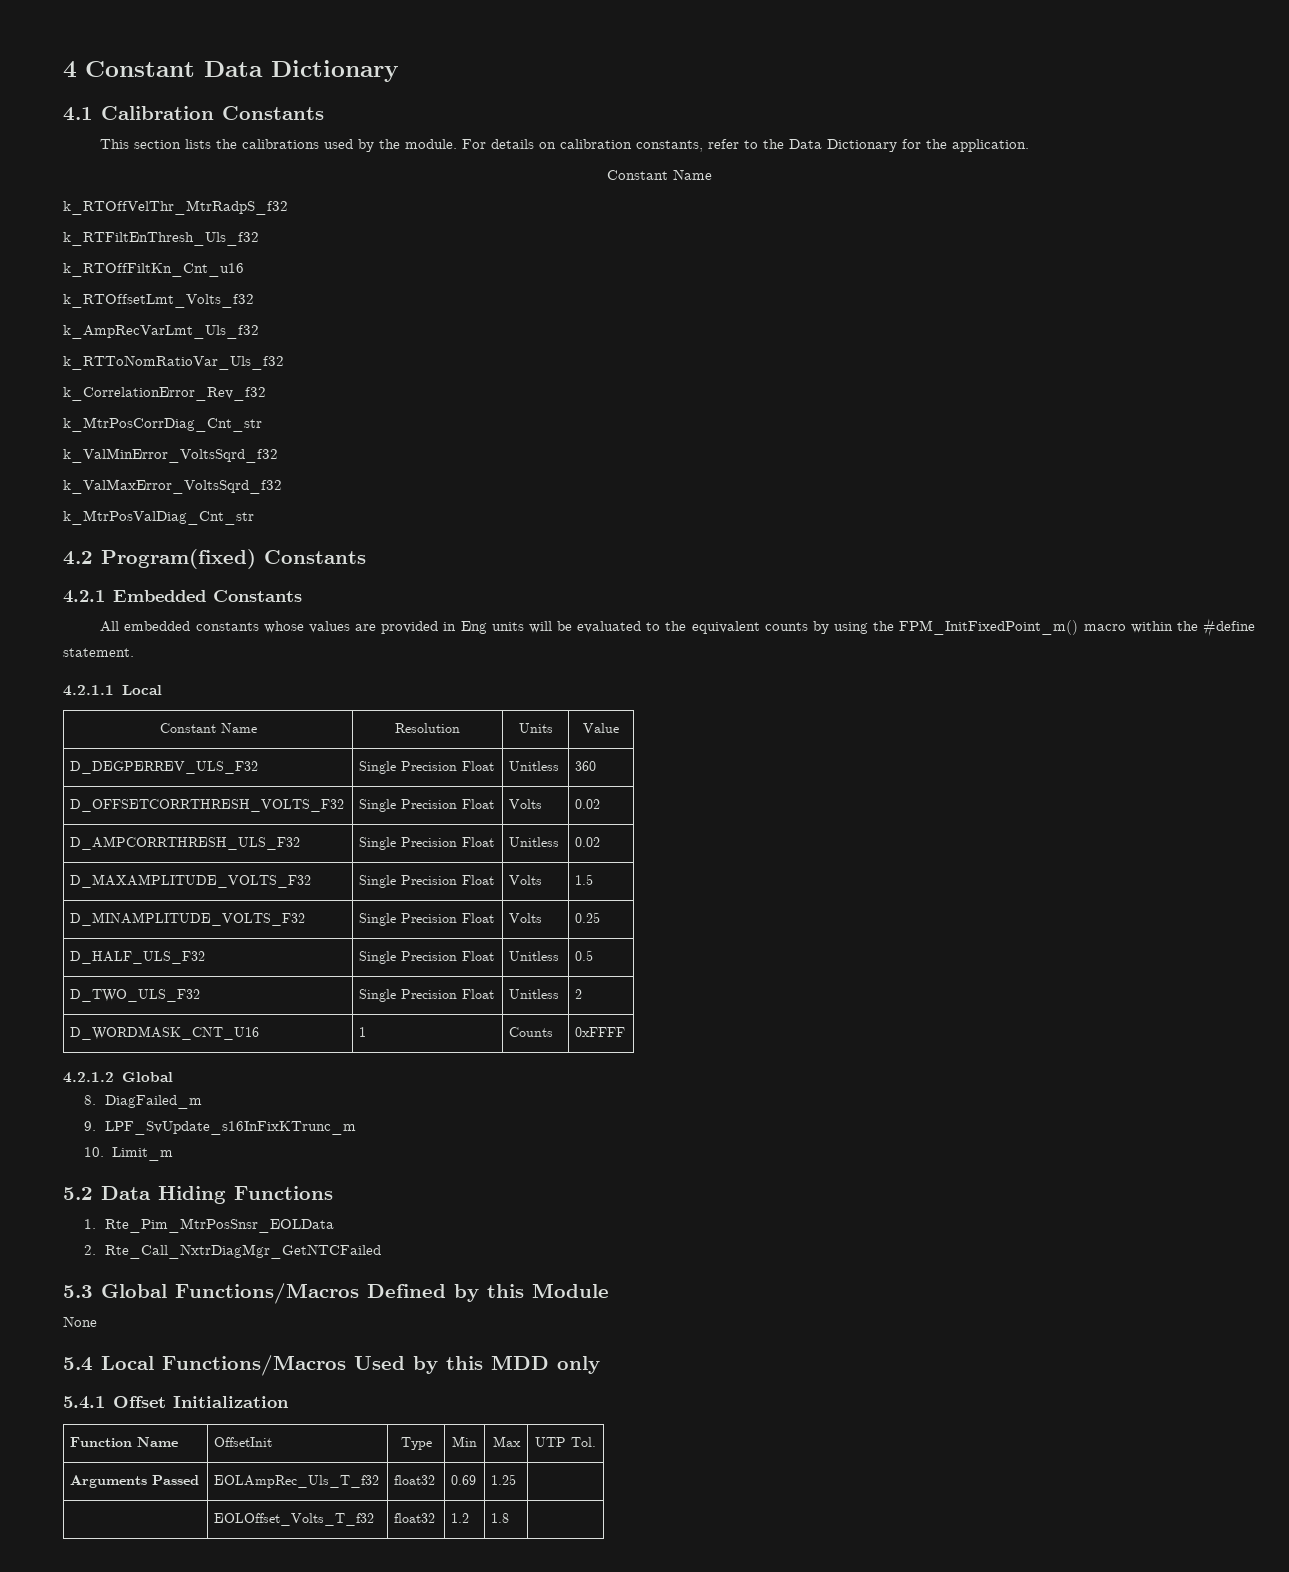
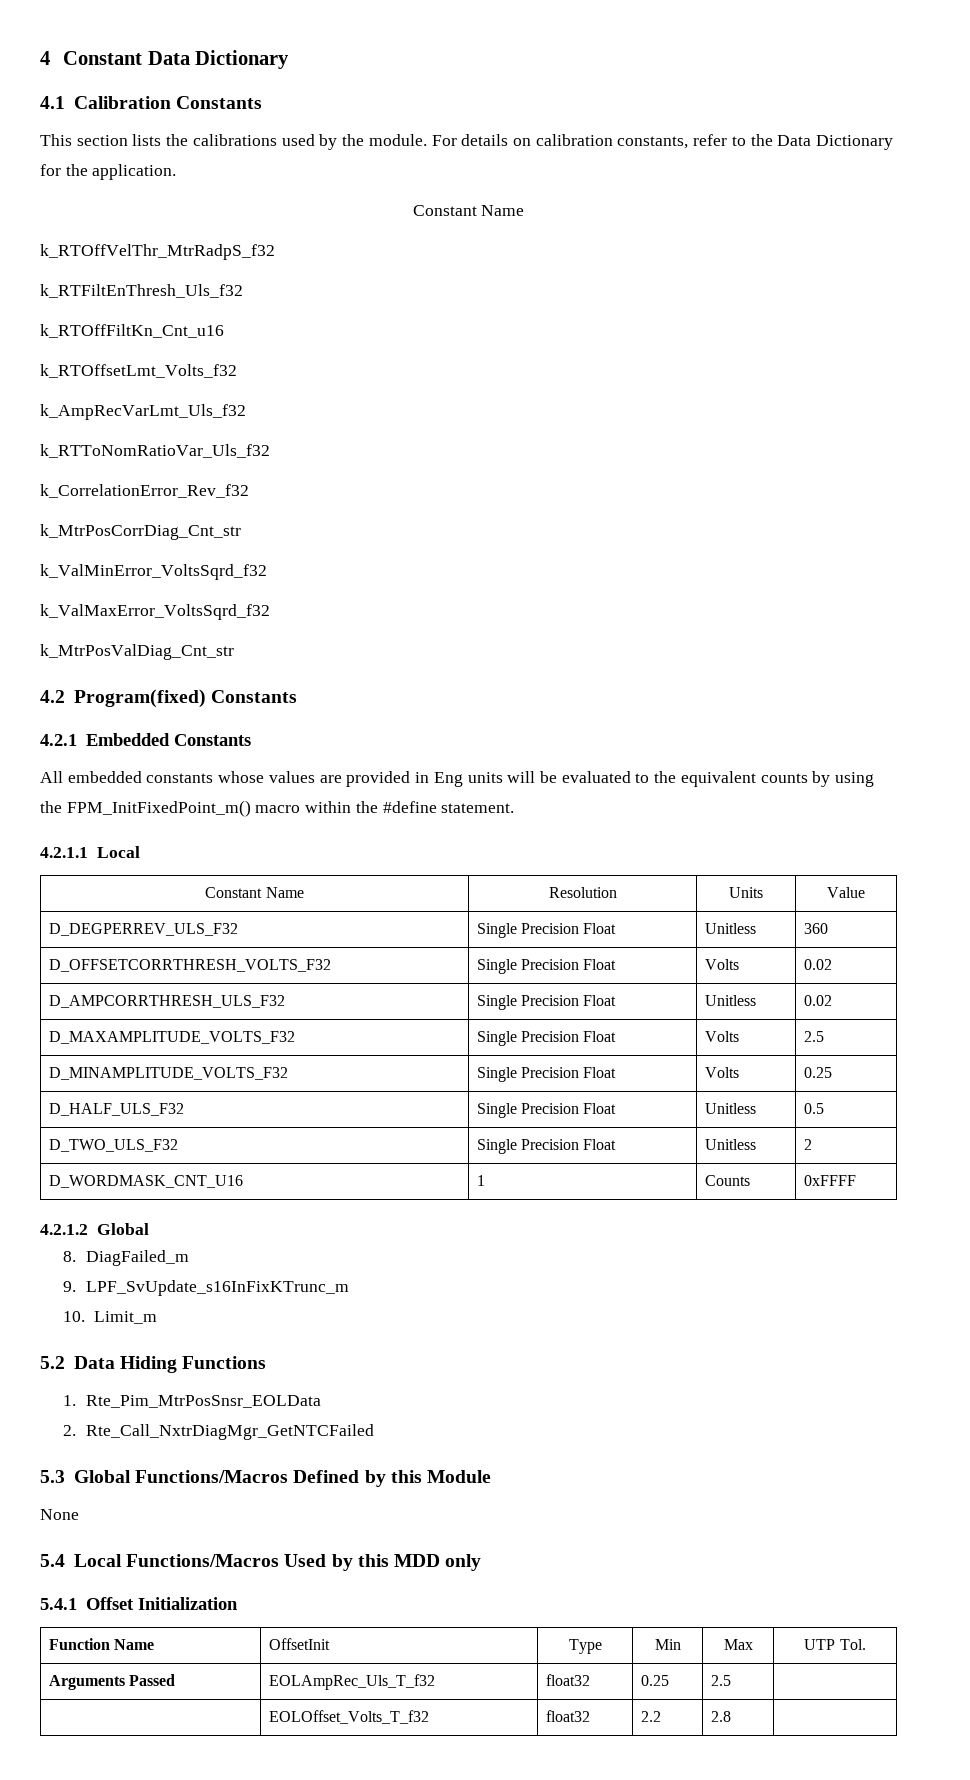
[575,874,594,885] 1.5 -> [803,1031,824,1042] 2.5
[451,1475,477,1485] [491,1474,517,1485] 0.69 | 1.25 -> [640,1675,669,1686] [710,1675,731,1686] 0.25 | 2.5
[451,1513,470,1523] [491,1513,510,1523] 1.2 | 1.8 -> [640,1711,661,1722] [710,1711,731,1722] 2.2 | 2.8

